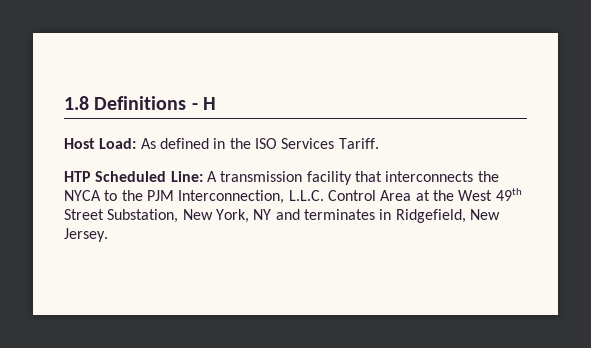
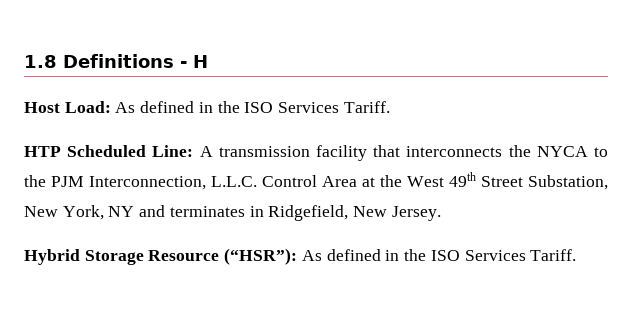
(108, 235) none -> [24,248,577,265] // Hybrid Storage Resource (“HSR”): As defined in the ISO Services Tariff.

